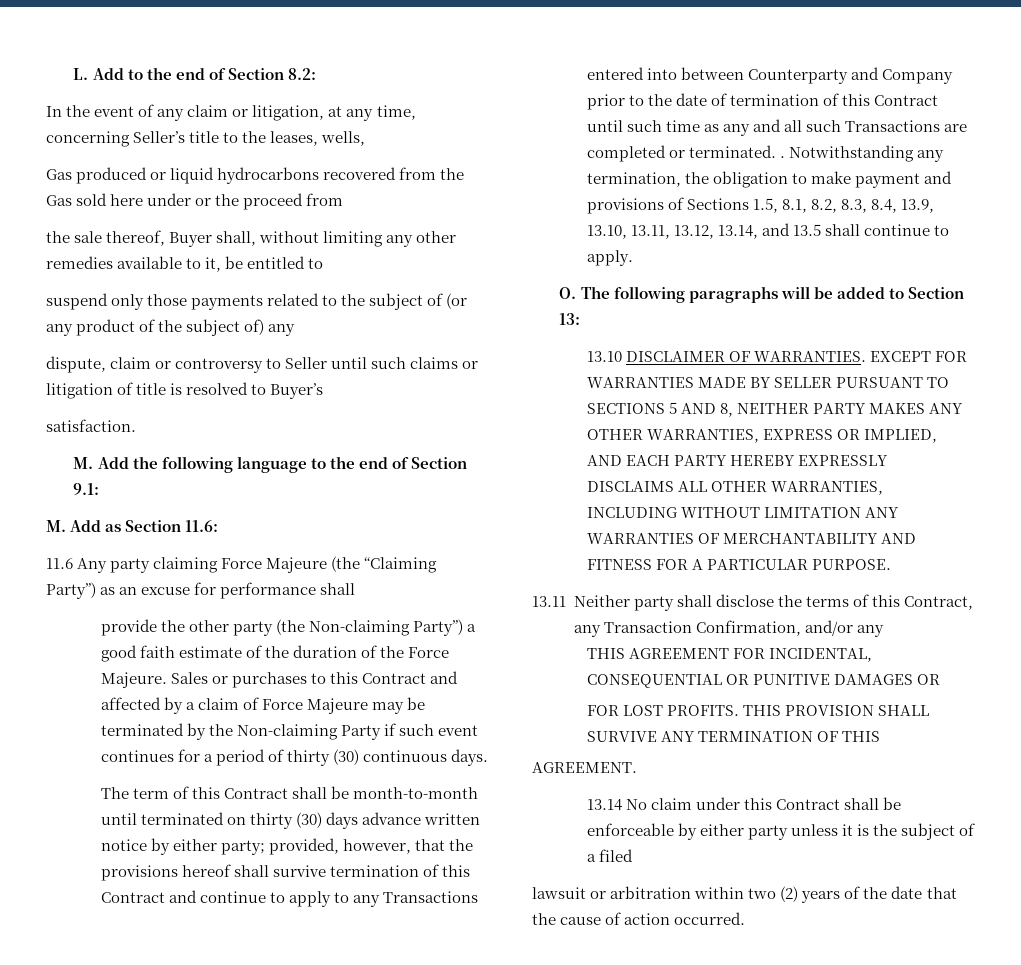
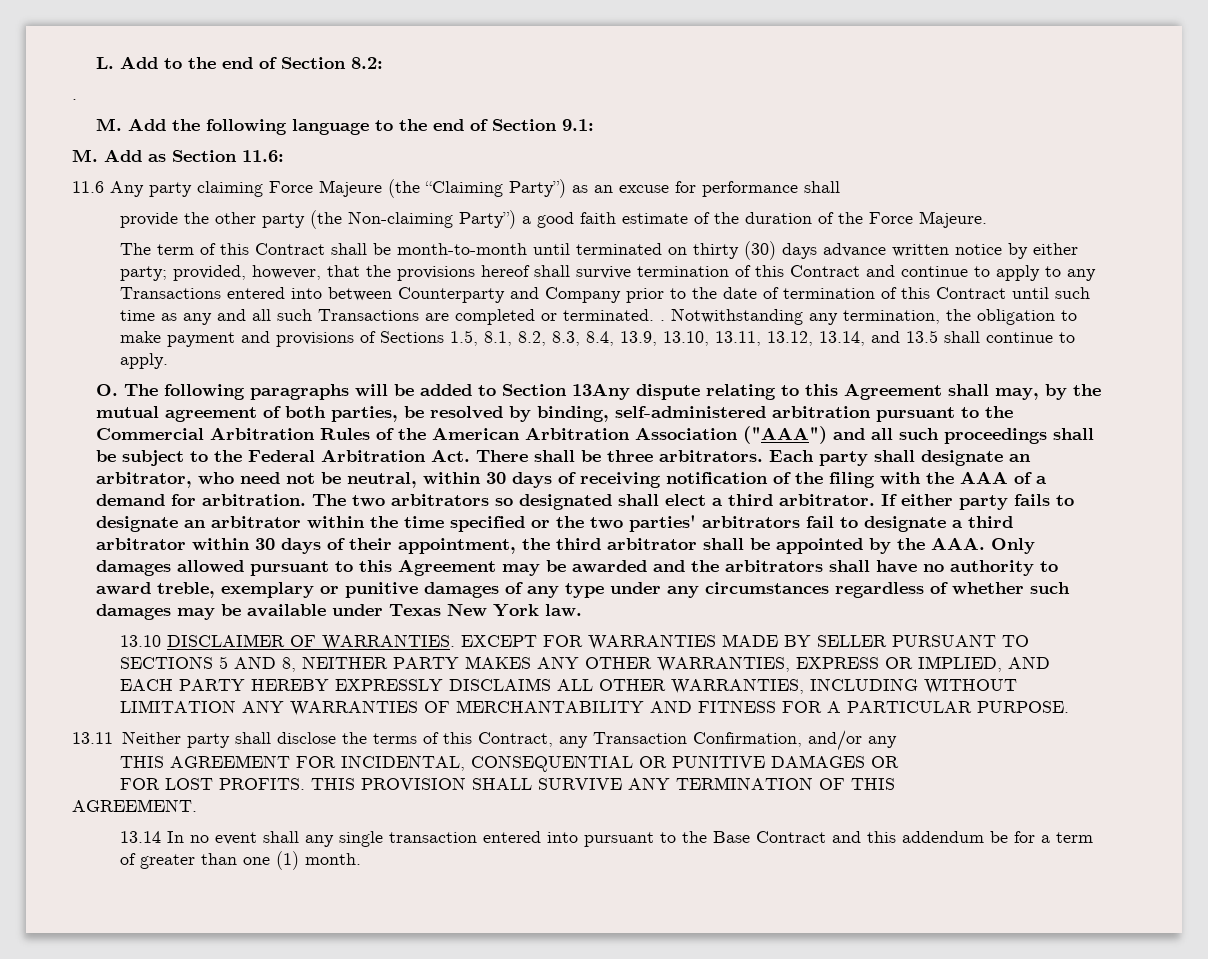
[46,104,416,121] [46,131,366,147] [46,167,465,184] [46,193,344,210] [46,230,457,247] [46,256,324,272] [46,293,468,310] [46,319,296,336] [46,356,479,373] [46,382,324,399] [46,419,136,432] In the event of any claim or litigation, at any time, concerning Seller’s title to the leases, wells, // Gas produced or liquid hydrocarbons recovered from the Gas sold here under or the proceed from // the sale thereof, Buyer shall, without limiting any other remedies available to it, be entitled to // suspend only those payments related to the subject of (or any product of the subject of) any // dispute, claim or controversy to Seller until such claims or litigation of title is resolved to Buyer’s // satisfaction. -> [72,99,77,100] .
[171,671,459,688] [100,697,426,714] [100,723,479,740] [100,749,489,766] Sales or purchases to this Contract and affected by a claim of Force Majeure may be terminated by the Non-claiming Party if such event continues for a period of thirty (30) continuous days. -> (988, 219) none
[559,313,581,325] 13: -> [572,383,1102,400] [96,406,1014,422] [96,426,1095,444] [96,449,1032,466] [96,471,1048,488] [96,494,1075,510] [96,515,1014,532] [96,537,1036,554] [96,559,1059,576] [96,582,1071,598] [96,603,583,620] 13Any dispute relating to this Agreement shall may, by the mutual agreement of both parties, be resolved by binding, self-administered arbitration pursuant to the Commercial Arbitration Rules of the American Arbitration Association ("AAA") and all such proceedings shall be subject to the Federal Arbitration Act. There shall be three arbitrators. Each party shall designate an arbitrator, who need not be neutral, within 30 days of receiving notification of the filing with the AAA of a demand for arbitration. The two arbitrators so designated shall elect a third arbitrator. If either party fails to designate an arbitrator within the time specified or the two parties' arbitrators fail to designate a third arbitrator within 30 days of their appointment, the third arbitrator shall be appointed by the AAA. Only damages allowed pursuant to this Agreement may be awarded and the arbitrators shall have no authority to award treble, exemplary or punitive damages of any type under any circumstances regardless of whether such damages may be available under Texas New York law.
[626,797,902,810] [586,823,976,840] [586,849,634,862] [532,886,957,903] [532,912,746,925] No claim under this Contract shall be enforceable by either party unless it is the subject of a filed // lawsuit or arbitration within two (2) years of the date that the cause of action occurred. -> [167,831,1094,847] [120,851,362,870] In no event shall any single transaction entered into pursuant to the Base Contract and this addendum be for a term of greater than one (1) month.

